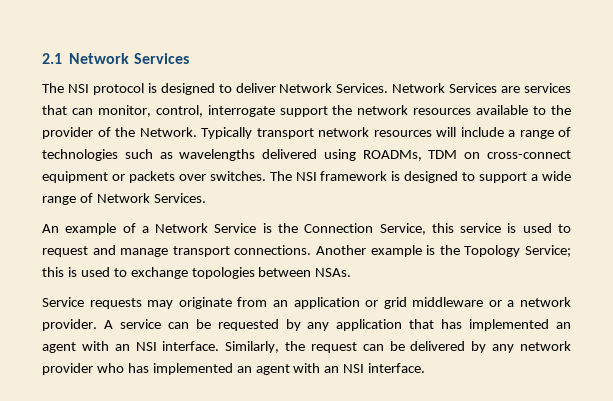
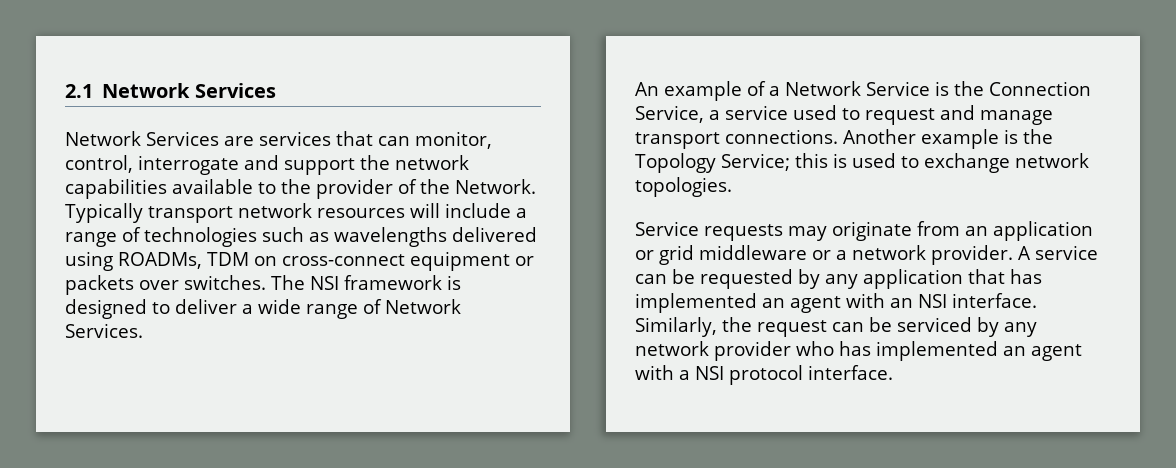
[42,83,389,95] The NSI protocol is designed to deliver Network Services. -> (276, 90) none
(275, 111) none -> [244,155,279,170] and
[413,108,472,115] resources -> [65,179,167,199] capabilities
[479,172,528,183] support -> [175,299,237,314] deliver
[431,223,517,233] this service is -> [709,105,788,120] a service
[191,267,352,279] topologies between NSAs. -> [1014,153,1089,168] [635,177,732,197] network topologies.
[410,341,466,351] delivered -> [896,317,972,332] serviced
[324,364,365,373] an NSI -> [679,365,803,385] a NSI protocol

